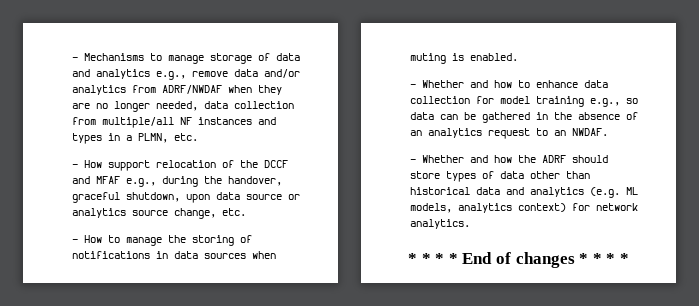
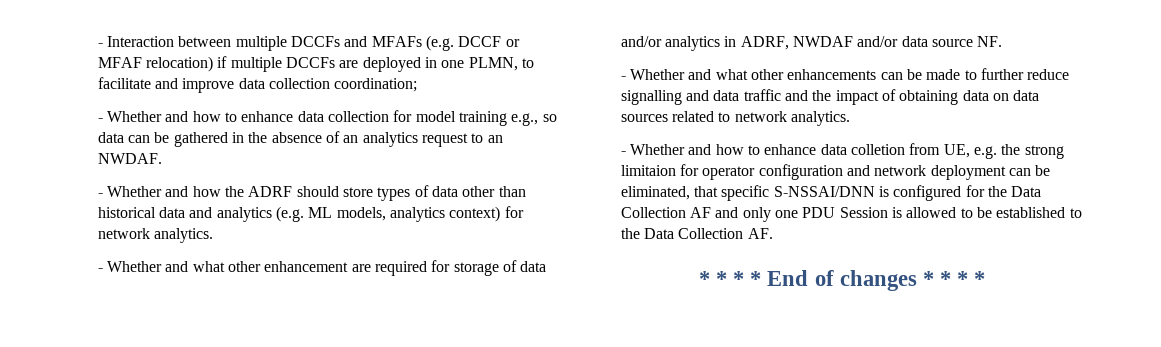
[72,53,301,64] [72,69,301,80] [72,85,283,95] [72,101,295,112] [72,117,277,128] [72,133,199,144] [72,160,289,171] [72,176,283,187] [72,192,301,203] [72,208,247,219] [72,235,253,246] [72,251,277,259] [410,53,519,64] - Mechanisms to manage storage of data and analytics e.g., remove data and/or analytics from ADRF/NWDAF when they are no longer needed, data collection from multiple/all NF instances and types in a PLMN, etc. // - How support relocation of the DCCF and MFAF e.g., during the handover, graceful shutdown, upon data source or analytics source change, etc. // - How to manage the storing of notifications in data sources when muting is enabled. -> [97,35,520,51] [97,56,534,72] [97,77,418,93] - Interaction between multiple DCCFs and MFAFs (e.g. DCCF or MFAF relocation) if multiple DCCFs are deployed in one PLMN, to facilitate and improve data collection coordination;
(471, 224) none -> [97,260,547,276] [620,36,1003,51] [620,68,1070,80] [620,89,1040,105] [620,111,851,126] [620,143,1064,159] [620,164,1051,180] [620,185,1042,201] [620,207,1082,222] [620,228,773,239] // - Whether and what other enhancement are required for storage of data and/or analytics in ADRF, NWDAF and/or data source NF. // - Whether and what other enhancements can be made to further reduce signalling and data traffic and the impact of obtaining data on data sources related to network analytics. // - Whether and how to enhance data colletion from UE, e.g. the strong limitaion for operator configuration and network deployment can be eliminated, that specific S-NSSAI/DNN is configured for the Data Collection AF and only one PDU Session is allowed to be established to the Data Collection AF.

